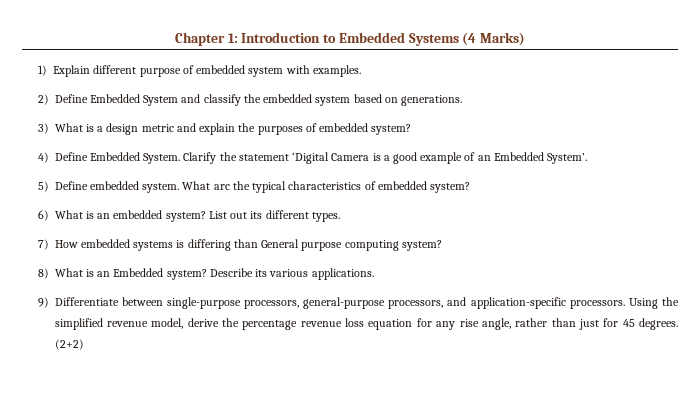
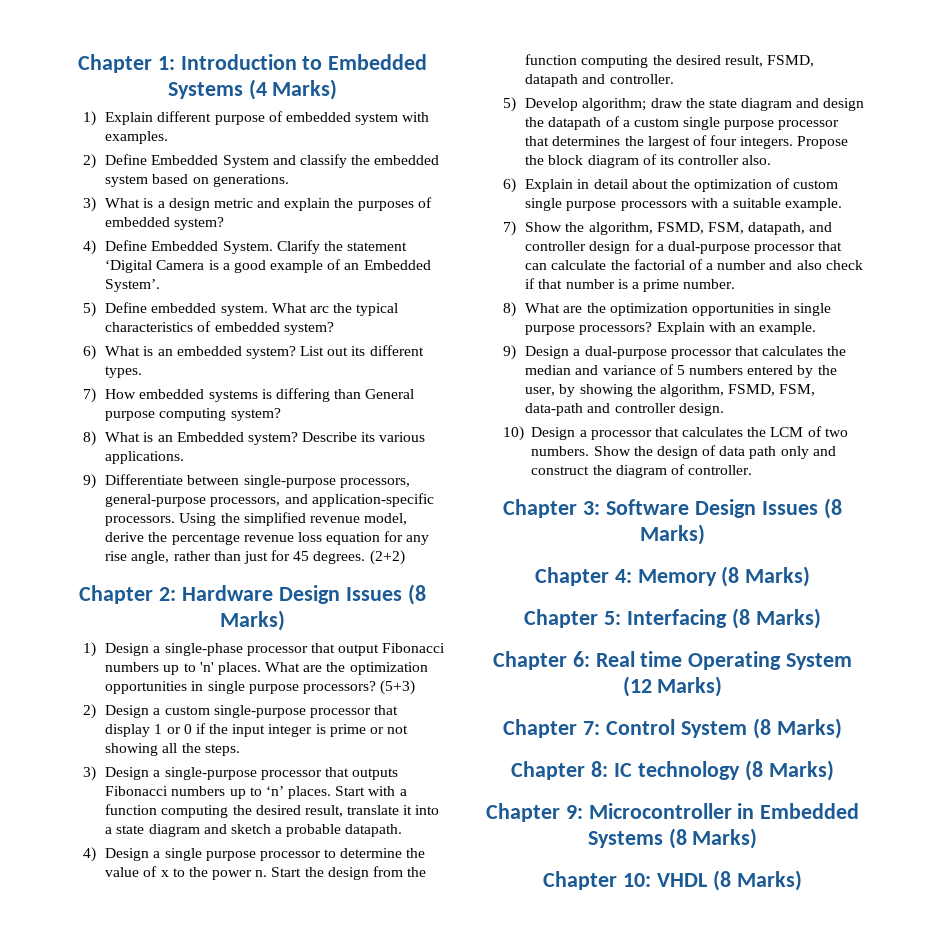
(84, 344) none -> [79,584,426,605] [220,610,285,631] [82,642,446,657] [105,662,428,675] [105,680,416,695] [82,704,399,719] [105,723,409,737] [105,743,240,756] [82,766,399,781] [105,786,407,799] [105,804,440,818] [105,824,403,837] [82,847,426,862] [105,866,427,880] [525,54,815,68] [525,74,674,87] [502,97,865,112] [525,116,840,130] [525,135,849,149] [525,154,772,168] [502,178,839,193] [525,198,843,211] [502,221,833,236] [525,240,843,254] [525,259,863,270] [525,278,736,292] [502,302,832,317] [525,322,817,335] [502,345,847,360] [525,364,837,378] [525,384,816,397] [525,403,724,416] [502,426,848,441] [531,445,836,459] [531,464,753,478] [503,498,842,519] [640,524,705,545] [534,566,811,587] [524,608,821,629] [492,651,853,670] [622,676,723,697] [503,718,842,739] [511,760,834,781] [485,803,860,822] [587,828,758,849] [543,870,802,891] // Chapter 2: Hardware Design Issues (8 Marks) // 1) Design a single-phase processor that output Fibonacci numbers up to 'n' places. What are the optimization opportunities in single purpose processors? (5+3) // 2) Design a custom single-purpose processor that display 1 or 0 if the input integer is prime or not showing all the steps. // 3) Design a single-purpose processor that outputs Fibonacci numbers up to ‘n’ places. Start with a function computing the desired result, translate it into a state diagram and sketch a probable datapath. // 4) Design a single purpose processor to determine the value of x to the power n. Start the design from the function computing the desired result, FSMD, datapath and controller. // 5) Develop algorithm; draw the state diagram and design the datapath of a custom single purpose processor that determines the largest of four integers. Propose the block diagram of its controller also. // 6) Explain in detail about the optimization of custom single purpose processors with a suitable example. // 7) Show the algorithm, FSMD, FSM, datapath, and controller design for a dual-purpose processor that can calculate the factorial of a number and also check if that number is a prime number. // 8) What are the optimization opportunities in single purpose processors? Explain with an example. // 9) Design a dual-purpose processor that calculates the median and variance of 5 numbers entered by the user, by showing the algorithm, FSMD, FSM, data-path and controller design. // 10) Design a processor that calculates the LCM of two numbers. Show the design of data path only and construct the diagram of controller. // Chapter 3: Software Design Issues (8 Marks) // Chapter 4: Memory (8 Marks) // Chapter 5: Interfacing (8 Marks) // Chapter 6: Real time Operating System (12 Marks) // Chapter 7: Control System (8 Marks) // Chapter 8: IC technology (8 Marks) // Chapter 9: Microcontroller in Embedded Systems (8 Marks) // Chapter 10: VHDL (8 Marks)

